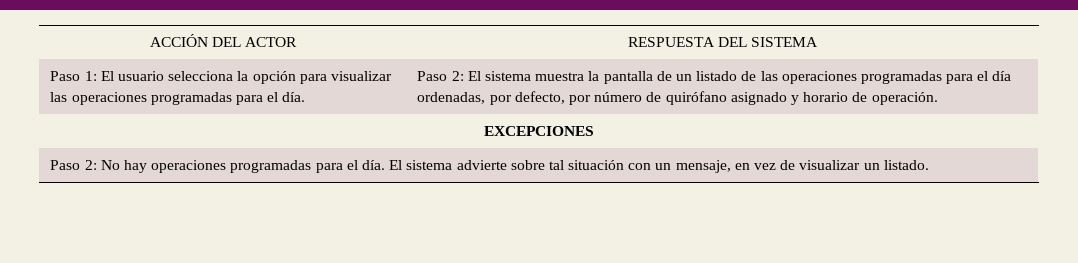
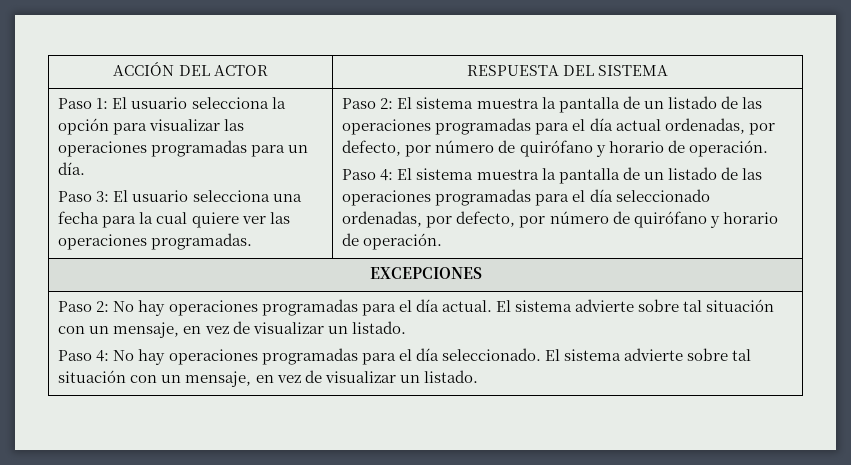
[267,92,306,102] el día. -> [288,145,309,153] [58,162,86,175] [58,190,302,202] [58,211,290,228] [58,233,253,250] un día. // Paso 3: El usuario selecciona una fecha para la cual quiere ver las operaciones programadas.
[417,91,787,105] ordenadas, por defecto, por número de quirófano asignado -> [615,118,775,135] [342,140,768,157] [342,167,762,184] [342,189,710,206] [342,211,707,228] actual ordenadas, por defecto, por número de quirófano y horario de operación. // Paso 4: El sistema muestra la pantalla de un listado de las operaciones programadas para el día seleccionado ordenadas, por defecto, por número de quirófano
[361,160,385,170] día. -> [415,299,492,312] día actual.
(929, 165) none -> [58,348,751,365] [58,370,478,387] // Paso 4: No hay operaciones programadas para el día seleccionado. El sistema advierte sobre tal situación con un mensaje, en vez de visualizar un listado.

